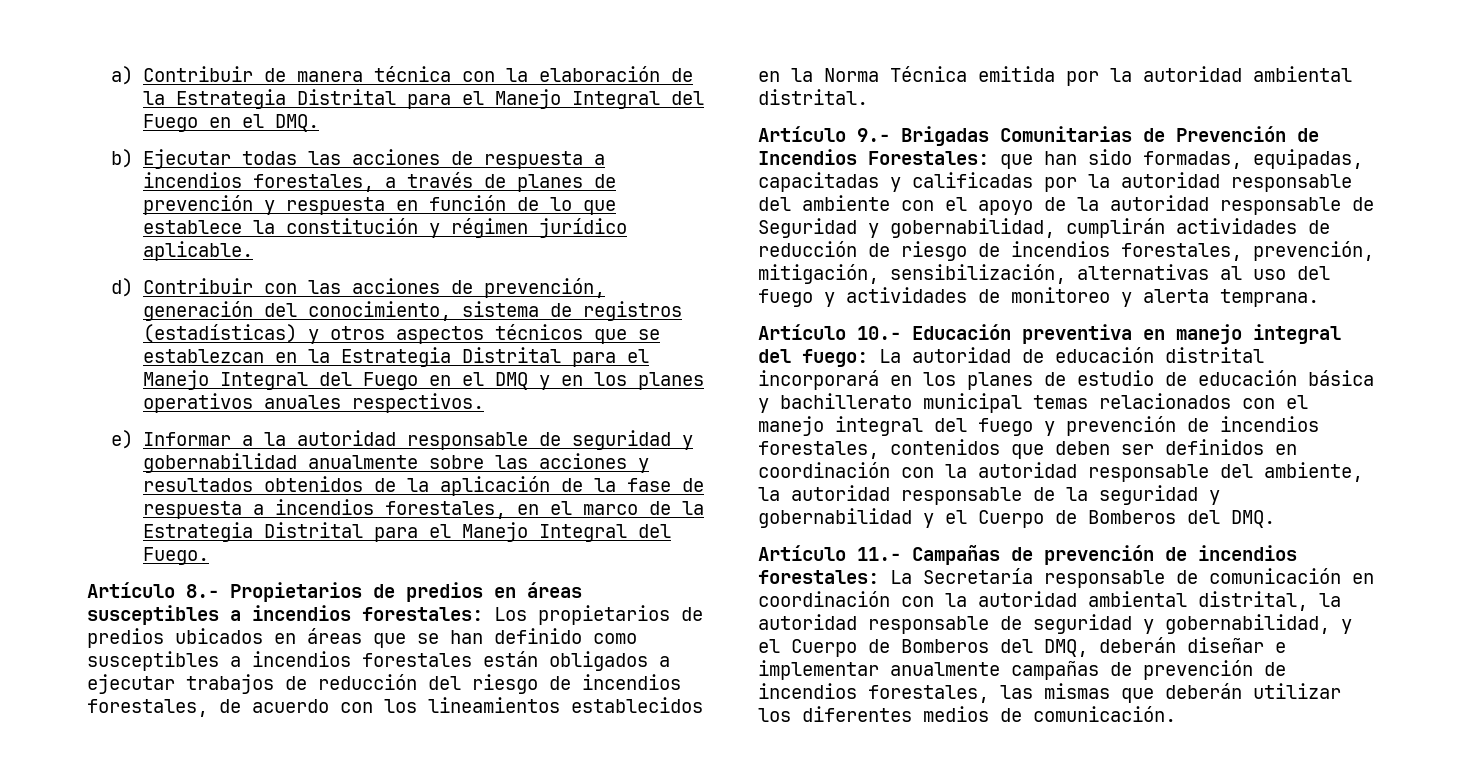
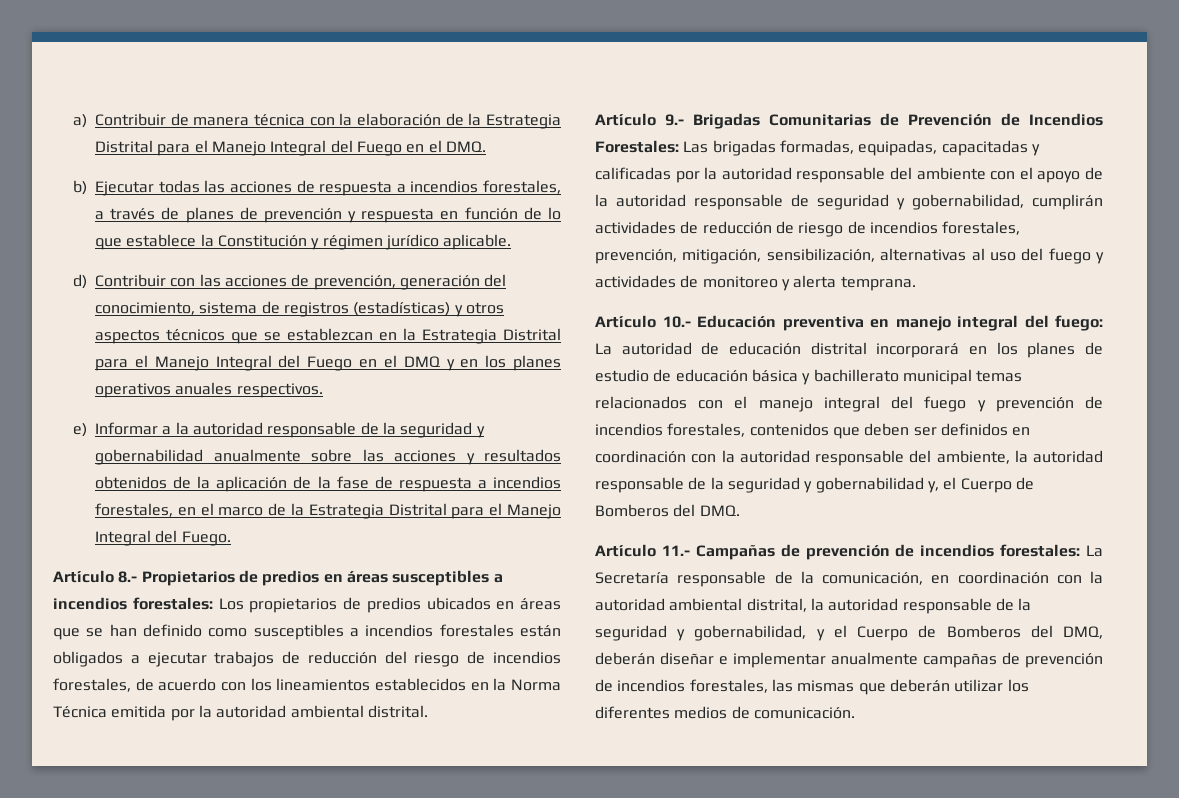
[285,218,418,234] constitución -> [218,235,308,247] Constitución
(561, 439) none -> [382,422,396,435] la
[1000,149,1132,169] que han sido -> [683,140,776,156] Las brigadas
[758,218,857,238] Seguridad -> [817,194,889,210] seguridad
[923,513,934,528] y -> [927,481,939,493] y,
[1209,568,1341,584] comunicación -> [800,571,923,585] la comunicación,
(1022, 623) none -> [1018,598,1032,611] la

